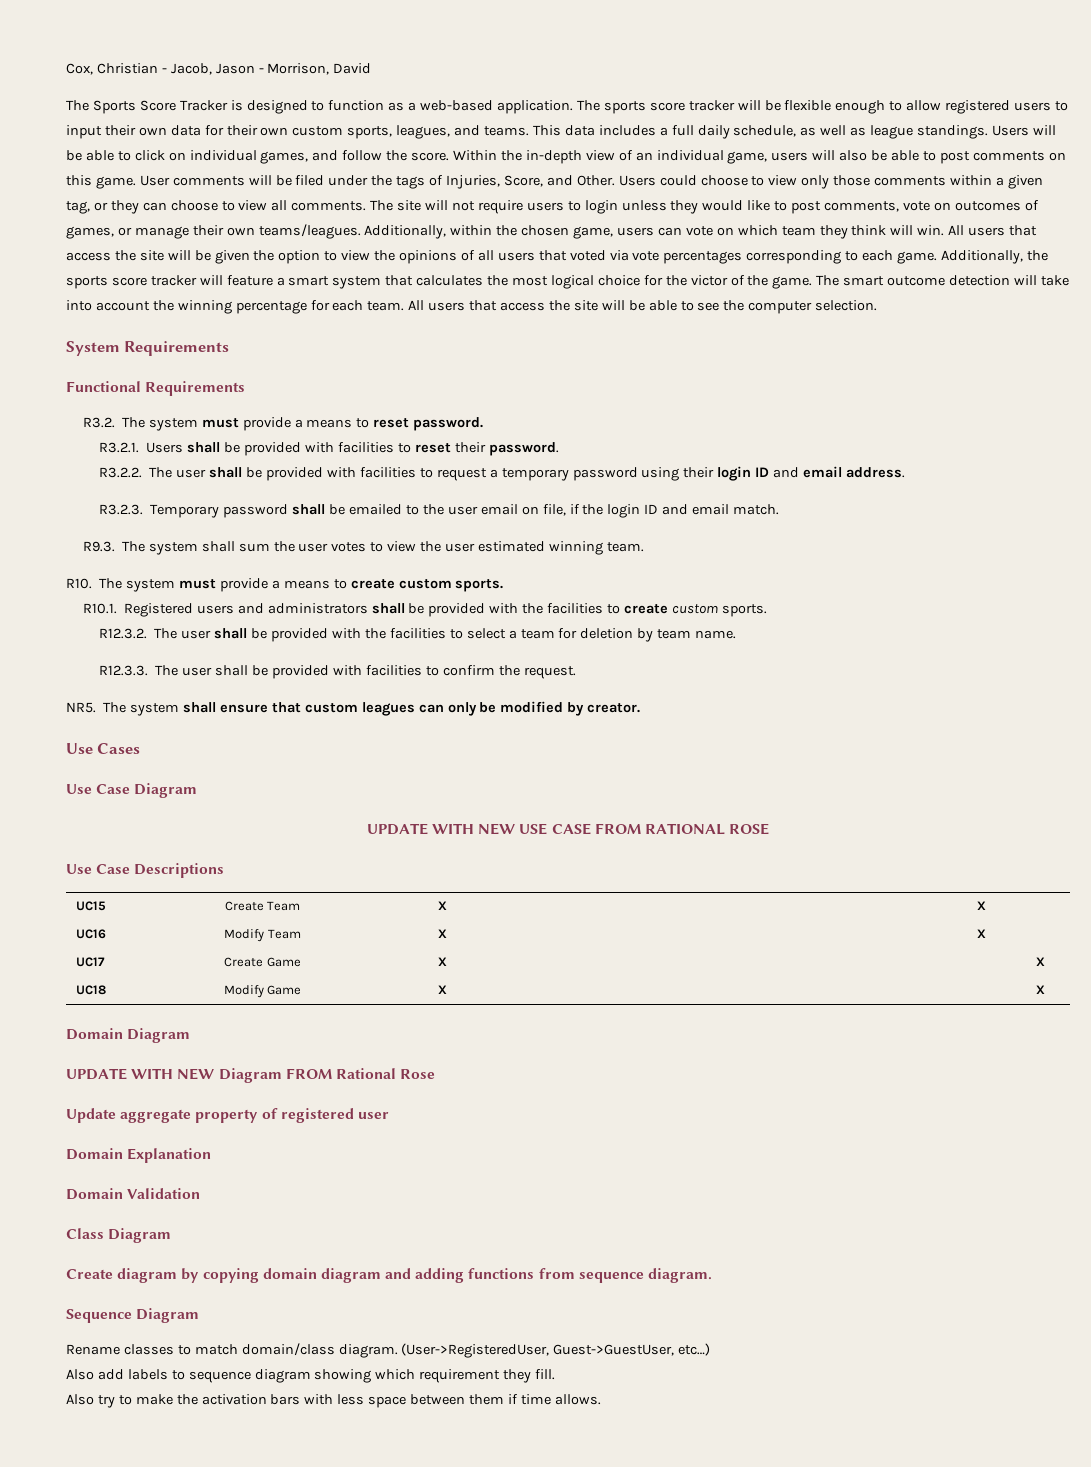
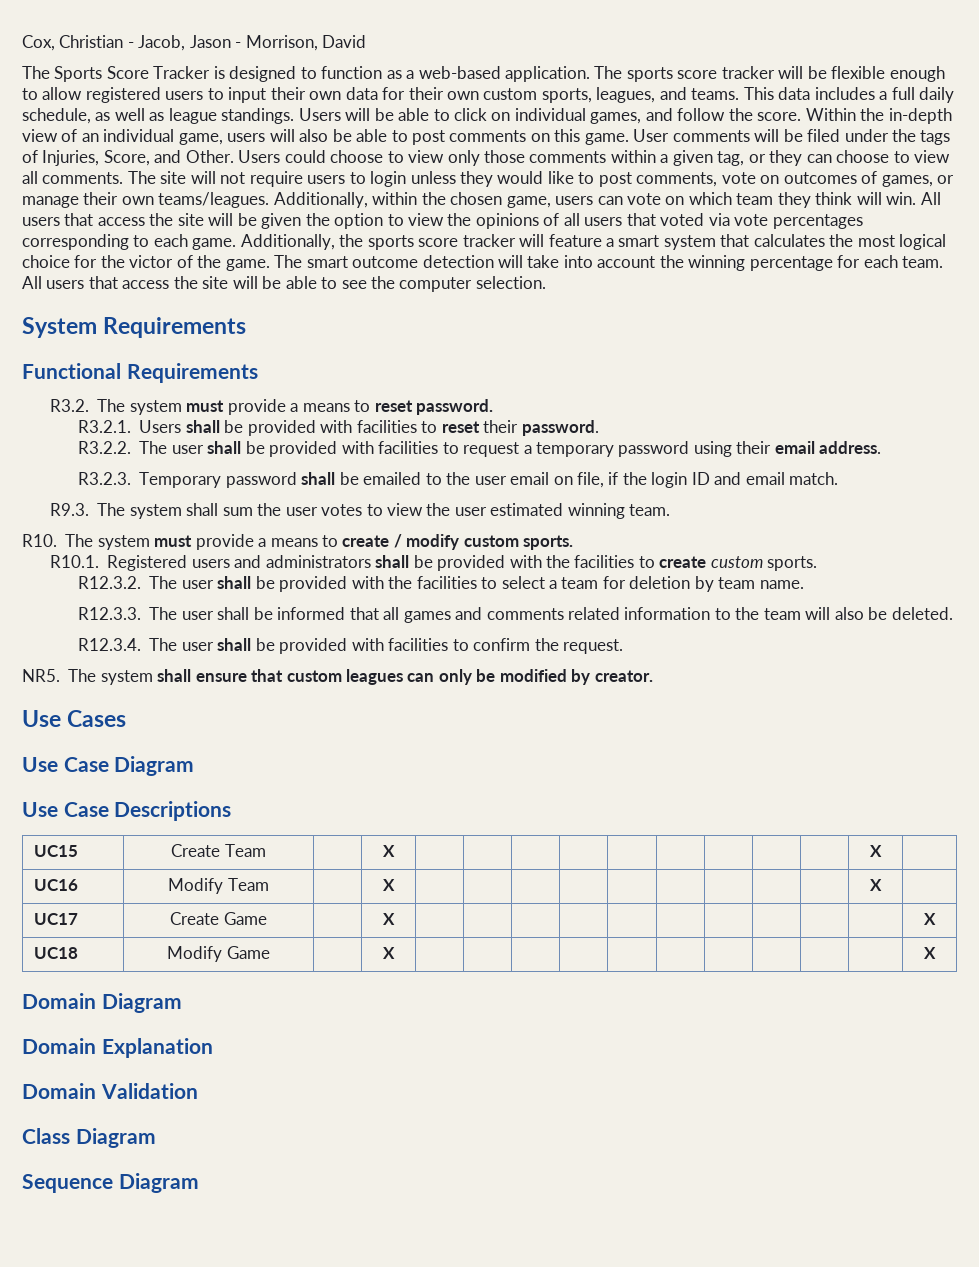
[717,466,800,481] login ID and -> (772, 447) none
(395, 584) none -> [393,534,460,550] / modify
(269, 670) none -> [277,607,953,623] [78,638,275,651] informed that all games and comments related information to the team will also be deleted. // R12.3.4. The user shall be
[366,823,770,835] // UPDATE WITH NEW USE CASE FROM RATIONAL ROSE -> (195, 766) none
[66,1068,436,1083] [66,1108,389,1123] // UPDATE WITH NEW Diagram FROM Rational Rose // Update aggregate property of registered user -> (182, 1003) none
[66,1268,713,1283] [66,1308,200,1323] [66,1343,711,1358] [66,1369,556,1383] [66,1394,601,1408] Create diagram by copying domain diagram and adding functions from sequence diagram. // Sequence Diagram // Rename classes to match domain/class diagram. (User->RegisteredUser, Guest->GuestUser, etc…) // Also add labels to sequence diagram showing which requirement they fill. // Also try to make the activation bars with less space between them if time allows. -> [22,1173,199,1193] Sequence Diagram

